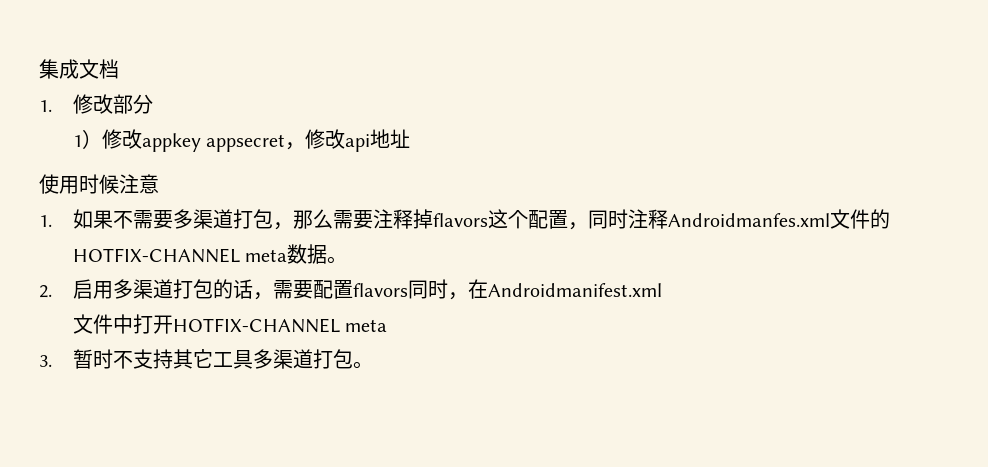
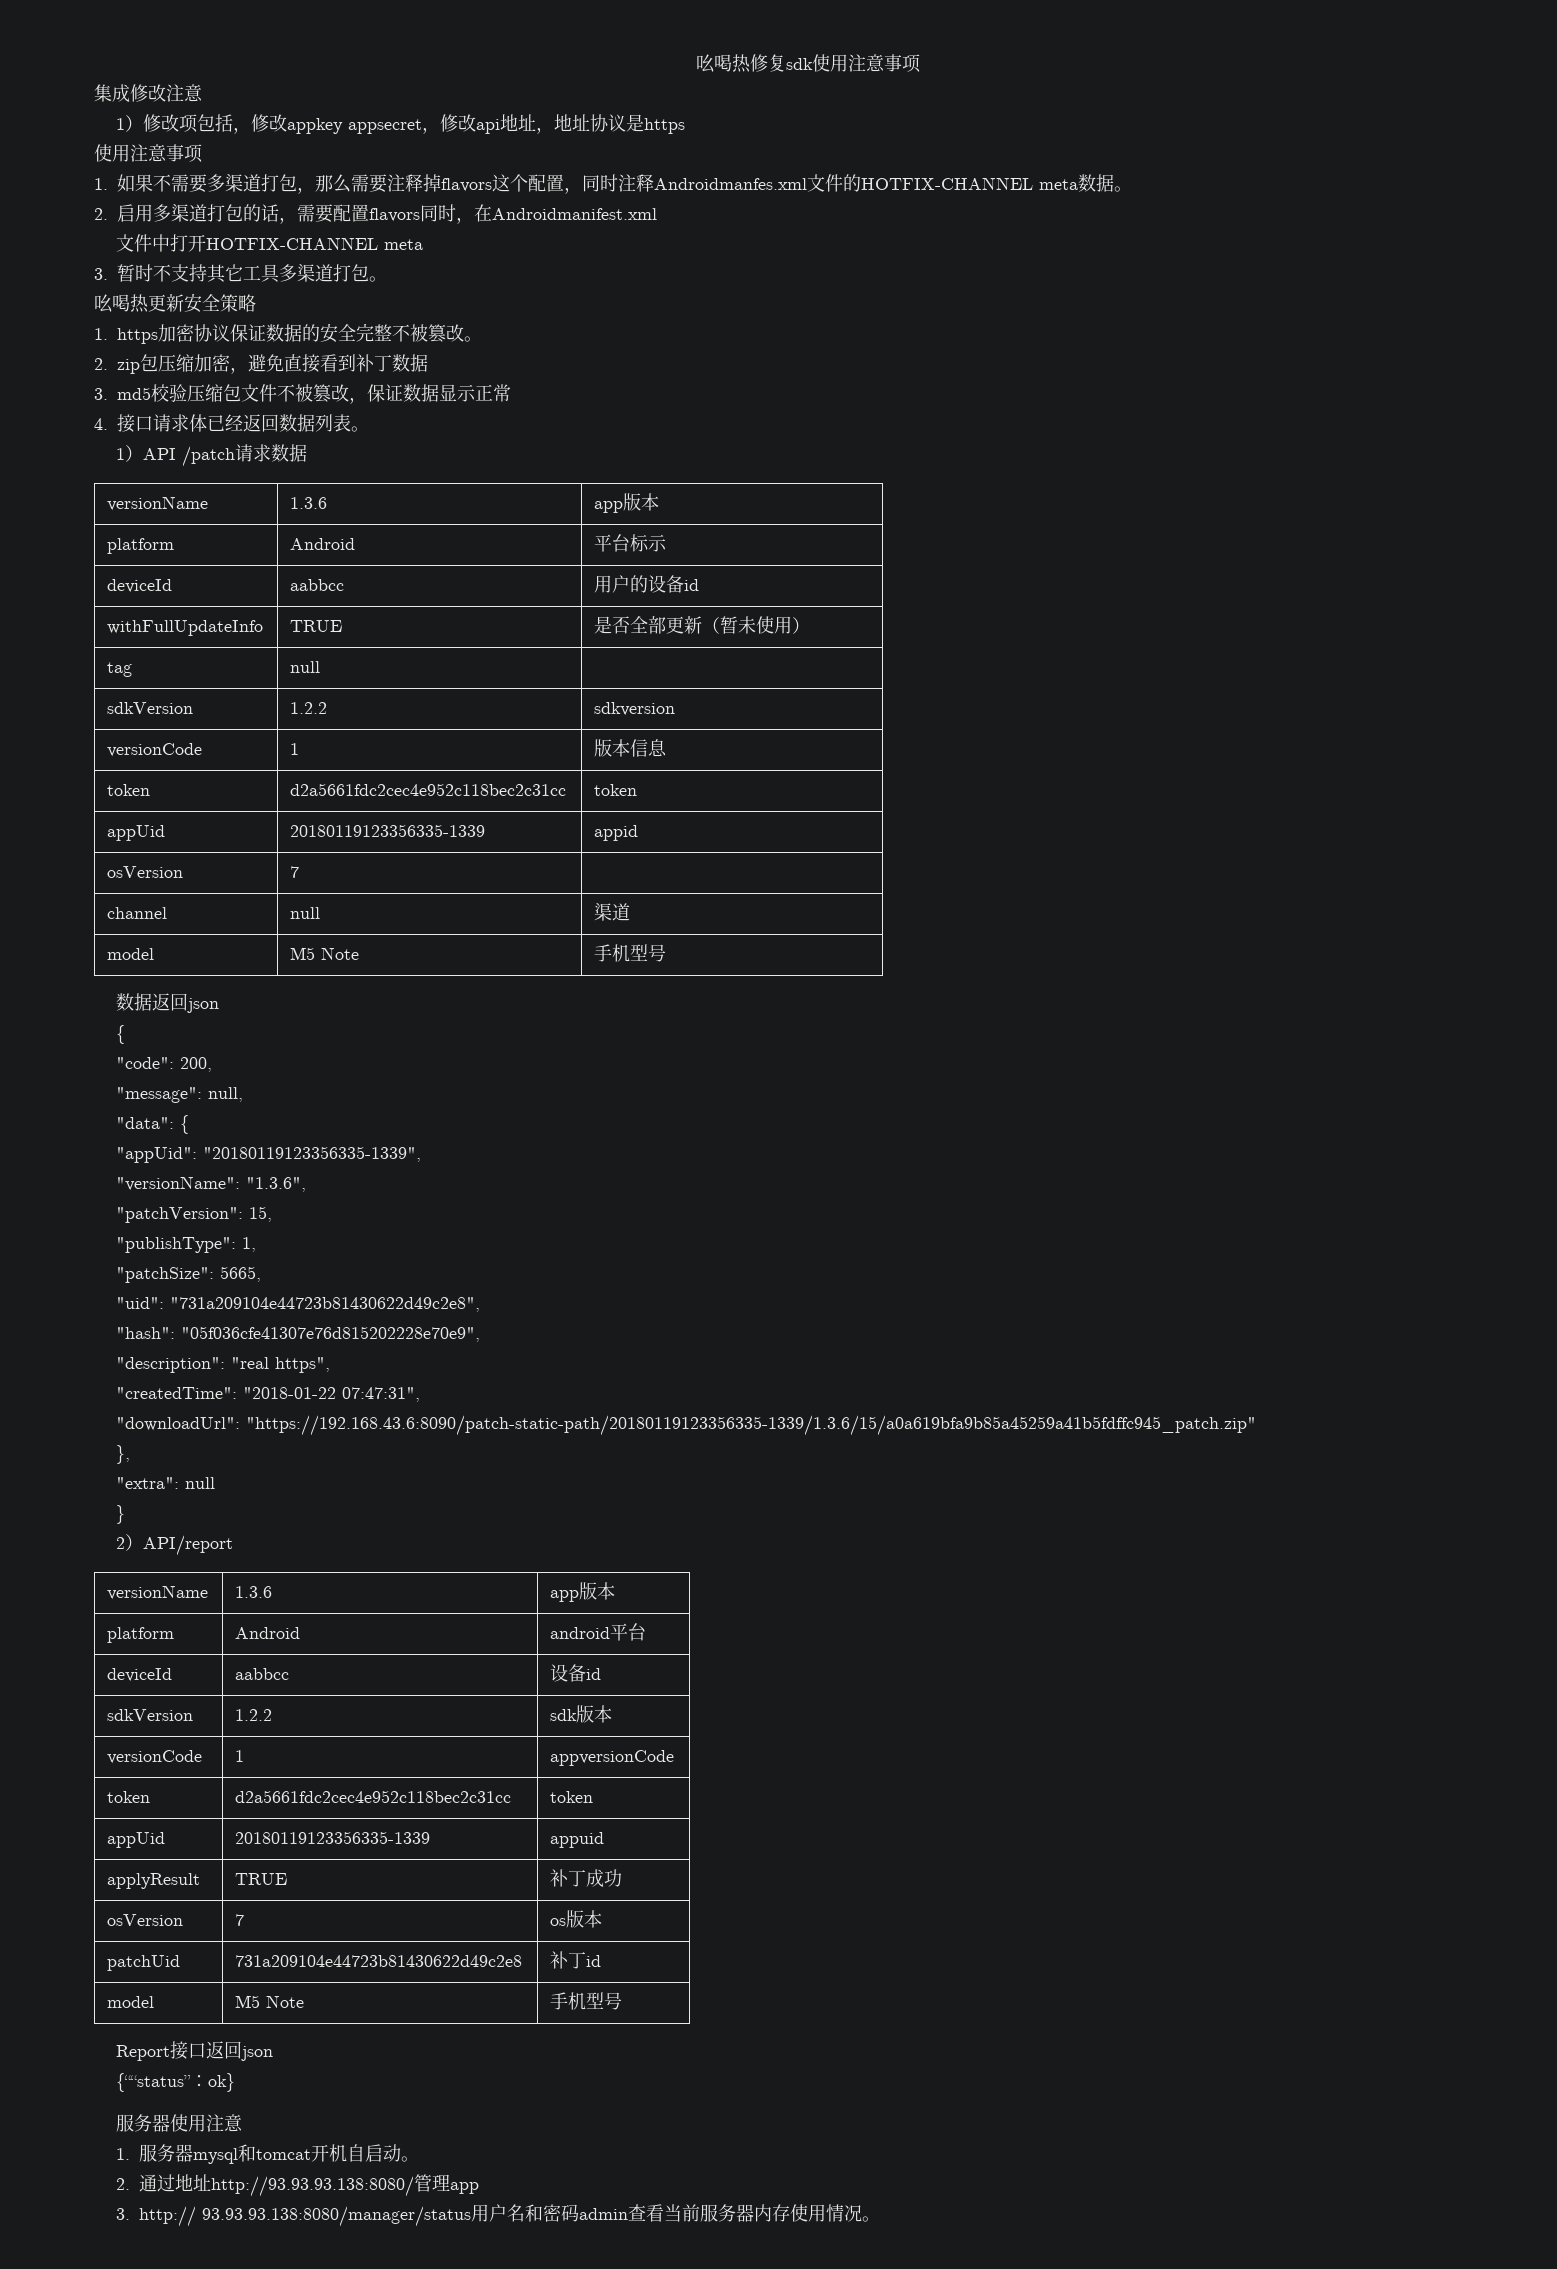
[39,59,119,79] [39,94,153,114] 集成文档 // 1.修改部分 -> [696,54,921,73] [94,84,203,102] 吆喝热修复sdk使用注意事项 // 集成修改注意
(142, 139) none -> [178,114,287,134] 项包括，修改
[39,174,159,194] // 使用时候注意 -> [535,114,685,134] [94,144,203,163] ，地址协议是https // 使用注意事项
(373, 365) none -> [94,293,256,313] [94,323,482,344] [94,354,428,374] [94,384,511,404] [94,414,369,433] [115,444,307,467] [107,496,209,511] [290,497,328,509] [594,493,660,513] [107,538,175,554] [290,538,356,550] [594,534,668,552] [107,579,173,593] [290,579,345,591] [594,575,700,593] [107,620,264,636] [290,620,343,632] [594,616,811,634] [107,662,133,677] [290,661,321,673] [107,702,194,714] [290,702,328,714] [594,702,676,716] [107,743,203,757] [290,743,300,755] [594,739,668,757] [107,784,151,796] [290,783,567,796] [594,784,638,796] [107,825,166,841] [290,824,486,837] [594,825,639,841] [107,866,184,878] [290,866,300,878] [107,907,168,919] [290,907,321,919] [594,903,631,921] [107,948,155,960] [290,947,360,960] [594,944,667,962] [115,993,219,1013] [115,1025,125,1044] [115,1057,212,1072] [115,1087,243,1103] [115,1115,189,1134] [115,1146,421,1163] [115,1176,306,1192] [115,1206,272,1223] [115,1237,256,1253] [115,1266,261,1283] [115,1297,480,1312] [115,1326,480,1342] [115,1357,330,1373] [115,1387,420,1402] [115,1415,1256,1436] [115,1445,130,1464] [115,1477,215,1489] [115,1505,125,1524] [115,1534,233,1556] [107,1585,209,1600] [235,1586,273,1598] [550,1582,616,1602] [107,1627,175,1643] [235,1627,301,1639] [550,1623,647,1641] [107,1668,173,1682] [235,1668,290,1680] [550,1664,602,1682] [107,1709,194,1721] [235,1709,273,1721] [550,1705,613,1723] [107,1750,203,1764] [235,1750,245,1762] [550,1750,675,1766] [107,1791,151,1803] [235,1790,512,1803] [550,1791,594,1803] [107,1832,166,1848] [235,1831,431,1844] [550,1832,605,1848] [107,1873,201,1889] [235,1873,288,1885] [550,1869,623,1887] [107,1914,184,1926] [235,1914,245,1926] [550,1910,603,1928] [107,1955,181,1971] [235,1955,523,1967] [550,1951,602,1969] [107,1996,155,2008] [235,1995,305,2008] [550,1992,623,2010] [115,2041,273,2061] [115,2073,235,2092] [115,2114,243,2132] [115,2144,419,2164] [115,2174,479,2197] [115,2204,880,2227] // 吆喝热更新安全策略 // 1. https加密协议保证数据的安全完整不被篡改。 // 2. zip包压缩加密，避免直接看到补丁数据 // 3. md5校验压缩包文件不被篡改，保证数据显示正常 // 4.接口请求体已经返回数据列表。 // 1）API /patch请求数据 // versionName | 1.3.6 | app版本 // platform | Android | 平台标示 // deviceId | aabbcc | 用户的设备id // withFullUpdateInfo | TRUE | 是否全部更新（暂未使用） // tag | null | // sdkVersion | 1.2.2 | sdkversion // versionCode | 1 | 版本信息 // token | d2a5661fdc2cec4e952c118bec2c31cc | token // appUid | 20180119123356335-1339 | appid // osVersion | 7 | // channel | null | 渠道 // model | M5 Note | 手机型号 // 数据返回json // { // "code": 200, // "message": null, // "data": { // "appUid": "20180119123356335-1339", // "versionName": "1.3.6", // "patchVersion": 15, // "publishType": 1, // "patchSize": 5665, // "uid": "731a209104e44723b81430622d49c2e8", // "hash": "05f036cfe41307e76d815202228e70e9", // "description": "real https", // "createdTime": "2018-01-22 07:47:31", // "downloadUrl": "https://192.168.43.6:8090/patch-static-path/20180119123356335-1339/1.3.6/15/a0a619bfa9b85a45259a41b5fdffc945_patch.zip" // }, // "extra": null // } // 2）API/report // versionName | 1.3.6 | app版本 // platform | Android | android平台 // deviceId | aabbcc | 设备id // sdkVersion | 1.2.2 | sdk版本 // versionCode | 1 | appversionCode // token | d2a5661fdc2cec4e952c118bec2c31cc | token // appUid | 20180119123356335-1339 | appuid // applyResult | TRUE | 补丁成功 // osVersion | 7 | os版本 // patchUid | 731a209104e44723b81430622d49c2e8 | 补丁id // model | M5 Note | 手机型号 // Report接口返回json // {““status”：ok} // 服务器使用注意 // 1.服务器mysql和tomcat开机自启动。 // 2.通过地址http://93.93.93.138:8080/管理app // 3. http:// 93.93.93.138:8080/manager/status用户名和密码admin查看当前服务器内存使用情况。

